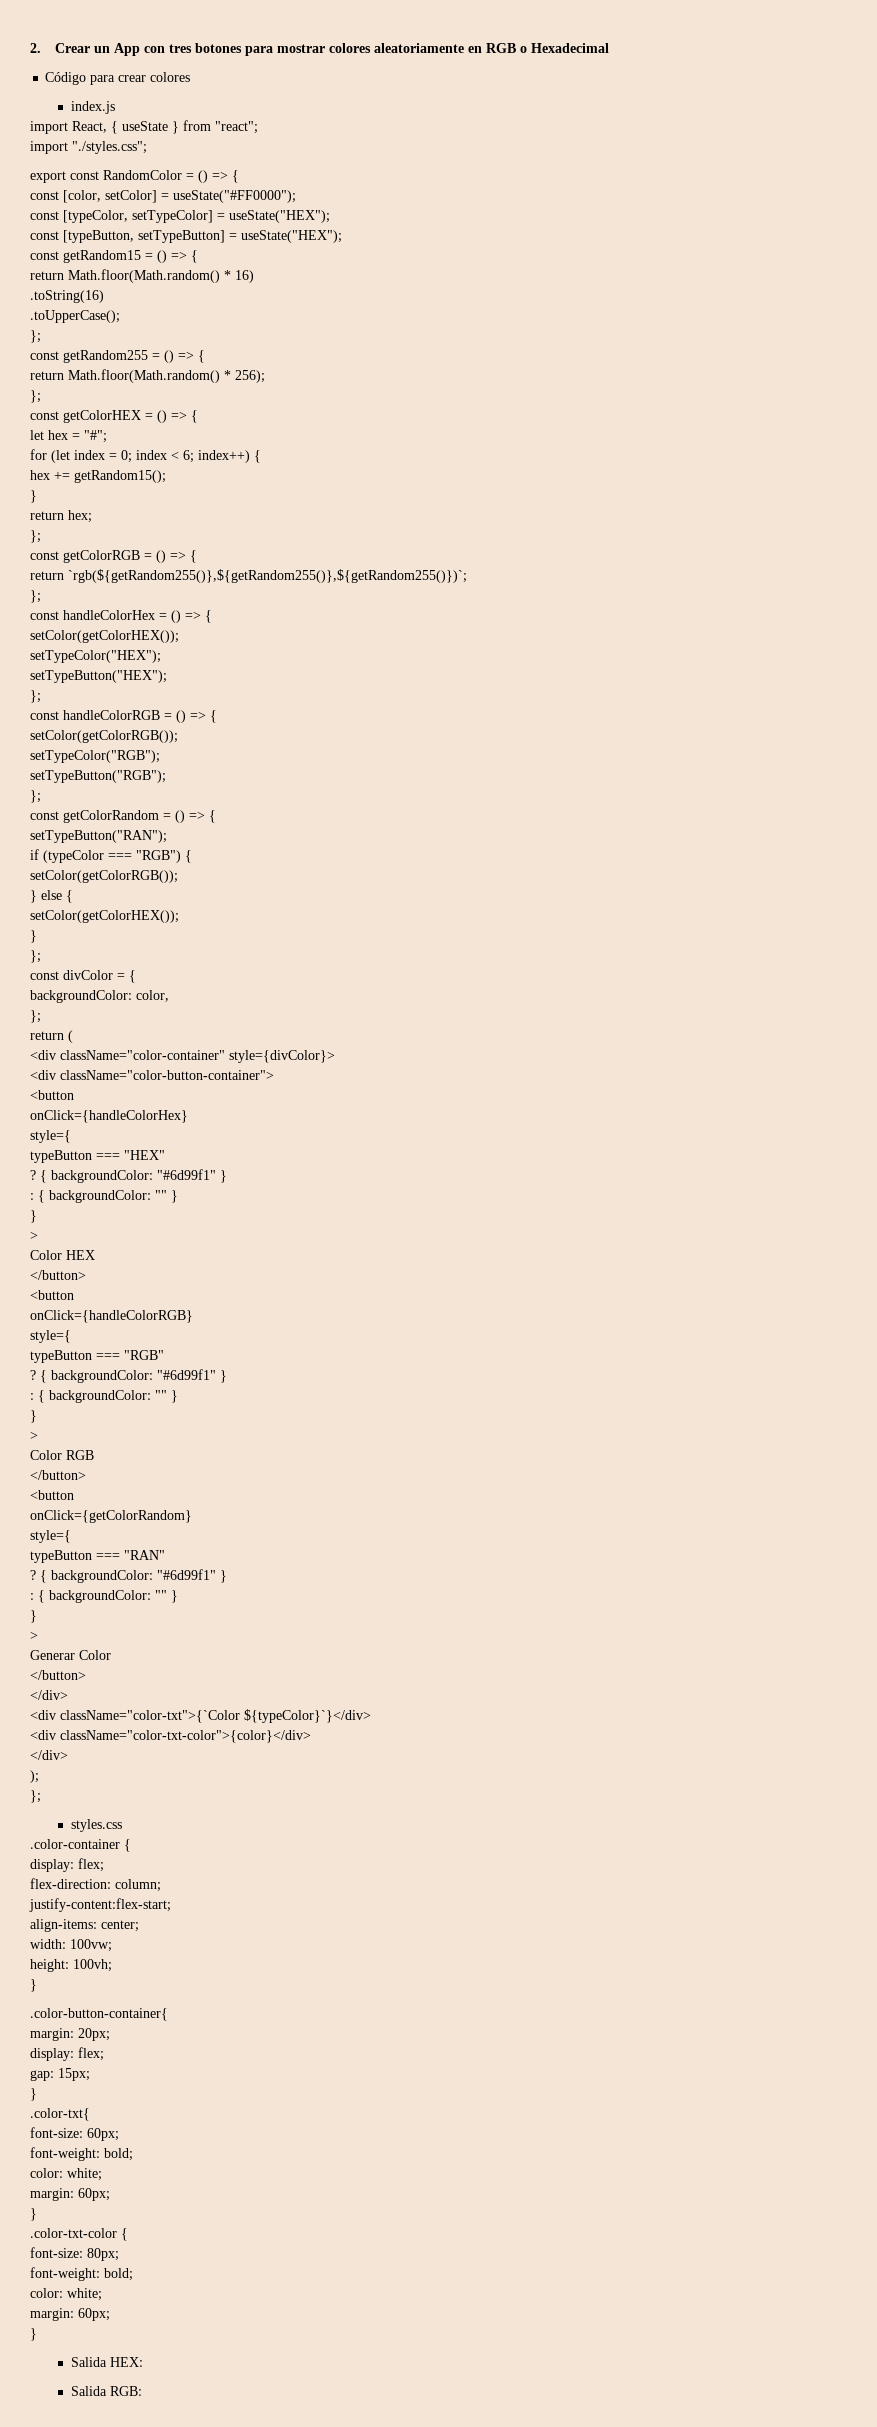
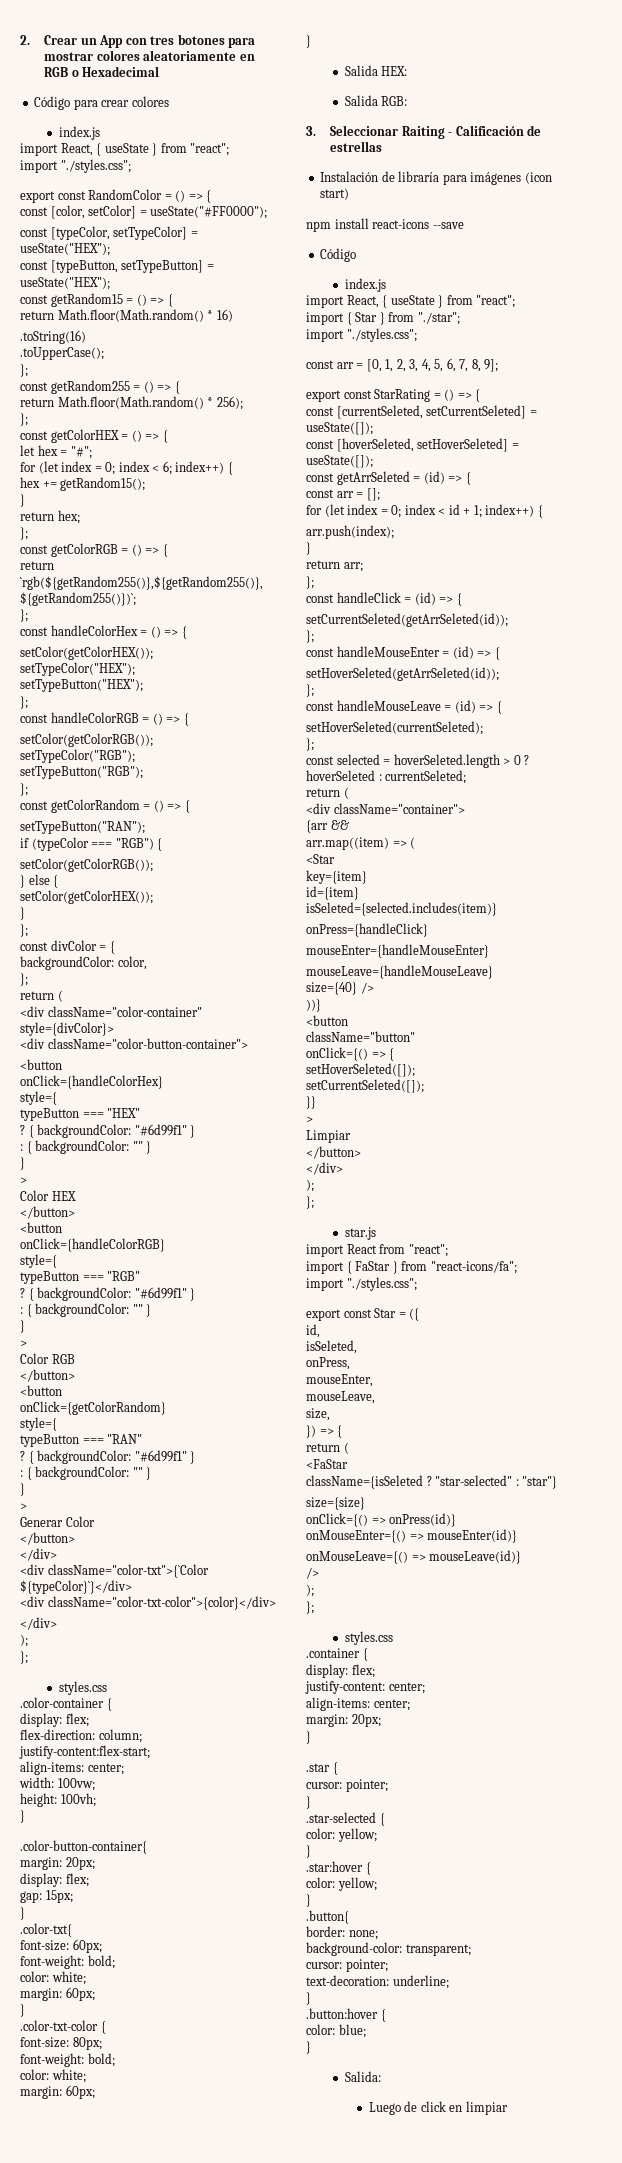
(142, 2391) none -> [306,125,542,139] [330,141,383,152] [320,171,552,185] [320,188,350,200] [306,218,464,232] [320,248,357,262] [344,278,386,292] [306,295,516,308] [306,312,460,325] [306,328,417,342] [306,358,499,372] [306,389,481,402] [306,405,537,419] [306,422,373,435] [306,438,519,452] [306,455,373,468] [306,471,471,485] [306,488,380,501] [306,504,543,518] [306,525,394,539] [306,542,311,555] [306,560,363,572] [306,576,314,589] [306,592,462,606] [306,613,508,627] [306,630,314,643] [306,646,500,660] [306,667,499,681] [306,684,314,697] [306,700,502,714] [306,721,483,735] [306,738,314,751] [306,754,530,768] [306,770,467,784] [306,787,349,799] [306,803,465,814] [306,820,349,833] [306,837,416,850] [306,854,335,864] [306,870,367,884] [306,886,359,900] [306,902,497,916] [306,923,428,937] [306,944,489,958] [306,965,493,979] [306,982,374,995] [306,999,321,1012] [306,1015,348,1026] [306,1031,415,1042] [306,1047,395,1061] [306,1063,415,1077] [306,1079,424,1093] [306,1096,316,1109] [306,1116,313,1123] [306,1130,351,1143] [306,1146,361,1159] [306,1162,343,1175] [306,1179,314,1192] [306,1196,314,1209] [344,1227,376,1240] [306,1244,448,1257] [306,1261,517,1274] [306,1277,417,1291] [306,1308,420,1321] [306,1324,320,1338] [306,1340,357,1354] [306,1357,350,1370] [306,1374,373,1387] [306,1391,375,1404] [306,1408,330,1421] [306,1425,343,1438] [306,1442,349,1454] [306,1459,348,1469] [306,1475,558,1489] [306,1497,365,1510] [306,1513,457,1527] [306,1529,518,1543] [306,1550,522,1564] [306,1567,319,1579] [306,1584,314,1597] [306,1601,314,1614] [344,1631,393,1645] [306,1648,368,1661] [306,1664,375,1678] [305,1681,425,1694] [306,1697,410,1711] [306,1714,381,1727] [306,1731,311,1744] [306,1762,338,1775] [306,1779,388,1792] [306,1796,311,1809] [306,1812,385,1826] [306,1828,377,1842] [306,1845,311,1858] [306,1861,371,1875] [306,1877,377,1891] [306,1894,311,1907] [306,1910,349,1924] [306,1926,378,1940] [306,1942,471,1956] [306,1959,388,1972] [306,1975,449,1989] [306,1992,311,2005] [306,2008,386,2022] [306,2024,366,2038] [306,2041,311,2054] [344,2071,381,2082] [368,2101,508,2115] // 3. Seleccionar Raiting - Calificación de estrellas // Instalación de libraría para imágenes (icon start) // npm install react-icons --save // Código // index.js // import React, { useState } from "react"; // import { Star } from "./star"; // import "./styles.css"; // const arr = [0, 1, 2, 3, 4, 5, 6, 7, 8, 9]; // export const StarRating = () => { // const [currentSeleted, setCurrentSeleted] = useState([]); // const [hoverSeleted, setHoverSeleted] = useState([]); // const getArrSeleted = (id) => { // const arr = []; // for (let index = 0; index < id + 1; index++) { // arr.push(index); // } // return arr; // }; // const handleClick = (id) => { // setCurrentSeleted(getArrSeleted(id)); // }; // const handleMouseEnter = (id) => { // setHoverSeleted(getArrSeleted(id)); // }; // const handleMouseLeave = (id) => { // setHoverSeleted(currentSeleted); // }; // const selected = hoverSeleted.length > 0 ? hoverSeleted : currentSeleted; // return ( // <div className="container"> // {arr && // arr.map((item) => ( // <Star // key={item} // id={item} // isSeleted={selected.includes(item)} // onPress={handleClick} // mouseEnter={handleMouseEnter} // mouseLeave={handleMouseLeave} // size={40} /> // ))} // <button // className="button" // onClick={() => { // setHoverSeleted([]); // setCurrentSeleted([]); // }} // > // Limpiar // </button> // </div> // ); // }; // star.js // import React from "react"; // import { FaStar } from "react-icons/fa"; // import "./styles.css"; // export const Star = ({ // id, // isSeleted, // onPress, // mouseEnter, // mouseLeave, // size, // }) => { // return ( // <FaStar // className={isSeleted ? "star-selected" : "star"} // size={size} // onClick={() => onPress(id)} // onMouseEnter={() => mouseEnter(id)} // onMouseLeave={() => mouseLeave(id)} // /> // ); // }; // styles.css // .container { // display: flex; // justify-content: center; // align-items: center; // margin: 20px; // } // .star { // cursor: pointer; // } // .star-selected { // color: yellow; // } // .star:hover { // color: yellow; // } // .button{ // border: none; // background-color: transparent; // cursor: pointer; // text-decoration: underline; // } // .button:hover { // color: blue; // } // Salida: // Luego de click en limpiar

